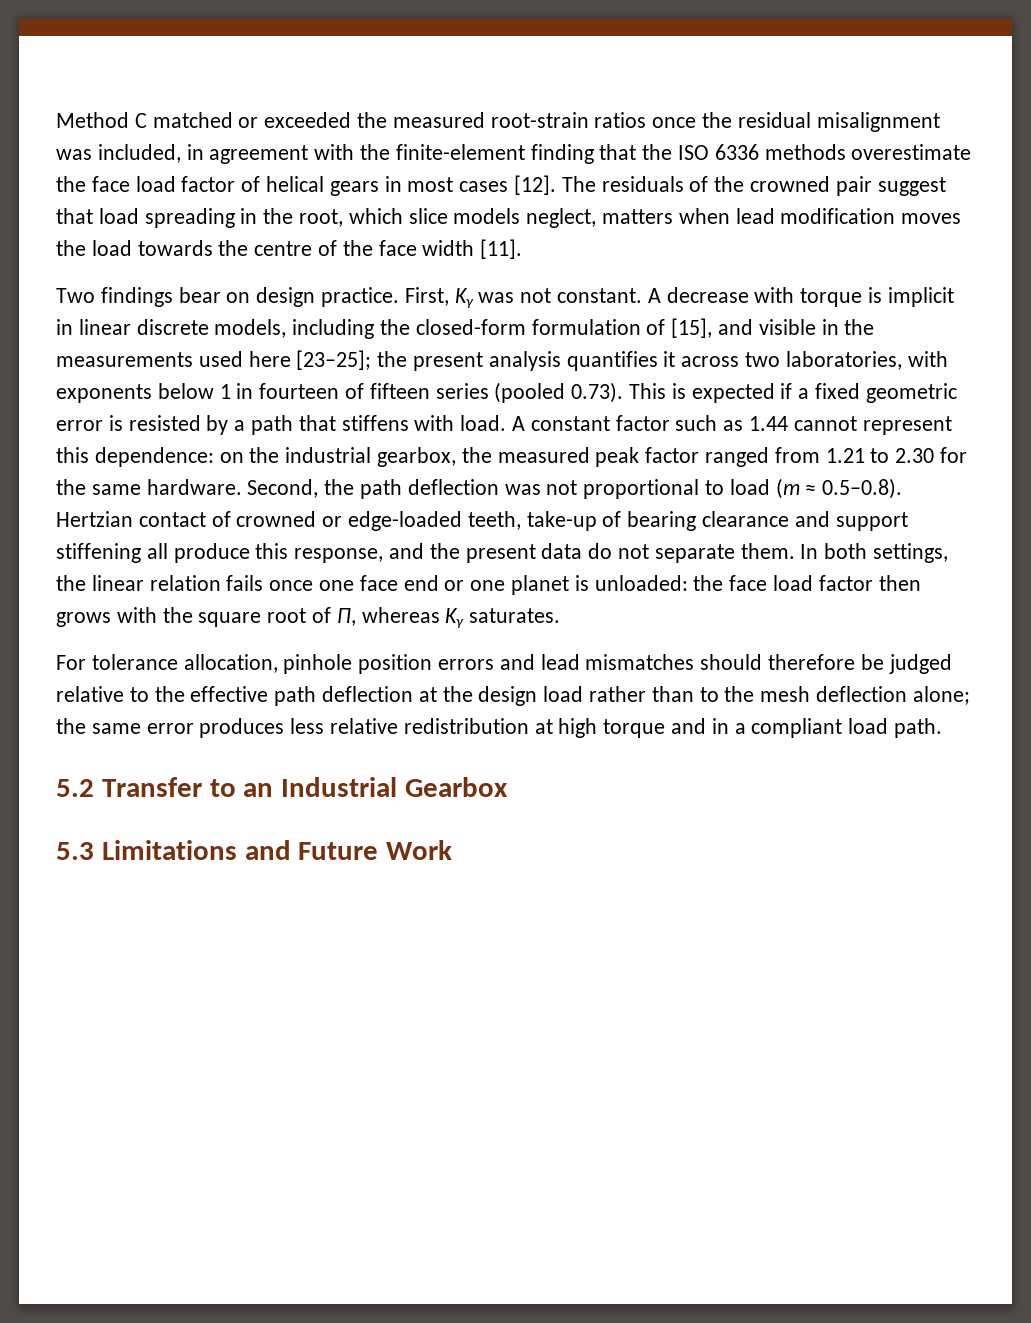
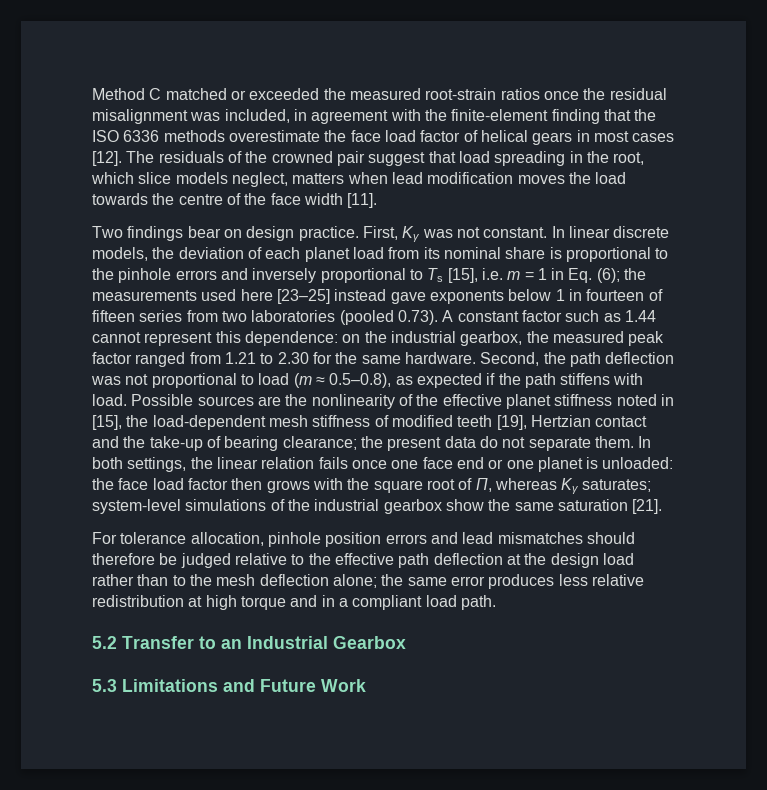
[647,287,954,307] [56,318,875,339] [56,350,948,371] A decrease with torque is implicit in linear discrete models, including the closed-form formulation of [15], and visible in the measurements used here [23–25]; the present analysis quantifies it across two laboratories, with -> [551,226,670,238] [92,247,669,262] [92,268,647,283] [92,289,426,304] In linear discrete models, the deviation of each planet load from its nominal share is proportional to the pinhole errors and inversely proportional to Ts [15], i.e. m = 1 in Eq. (6); the measurements used here [23–25] instead gave
[494,382,957,403] [56,415,507,435] (pooled 0.73). This is expected if a fixed geometric error is resisted by a path that stiffens with load. -> [186,310,438,325] from two laboratories (pooled 0.73).
[822,478,903,499] [56,511,908,531] [56,543,425,563] 0.5–0.8). Hertzian contact of crowned or edge-loaded teeth, take-up of bearing clearance and support stiffening all produce this response, and -> [329,373,644,388] [92,394,674,409] [92,415,648,430] [92,436,357,451] 0.5–0.8), as expected if the path stiffens with load. Possible sources are the nonlinearity of the effective planet stiffness noted in [15], the load-dependent mesh stiffness of modified teeth [19], Hertzian contact and the take-up of bearing clearance;
[469,608,561,623] saturates. -> [582,479,652,492] [92,499,663,514] saturates; system-level simulations of the industrial gearbox show the same saturation [21].

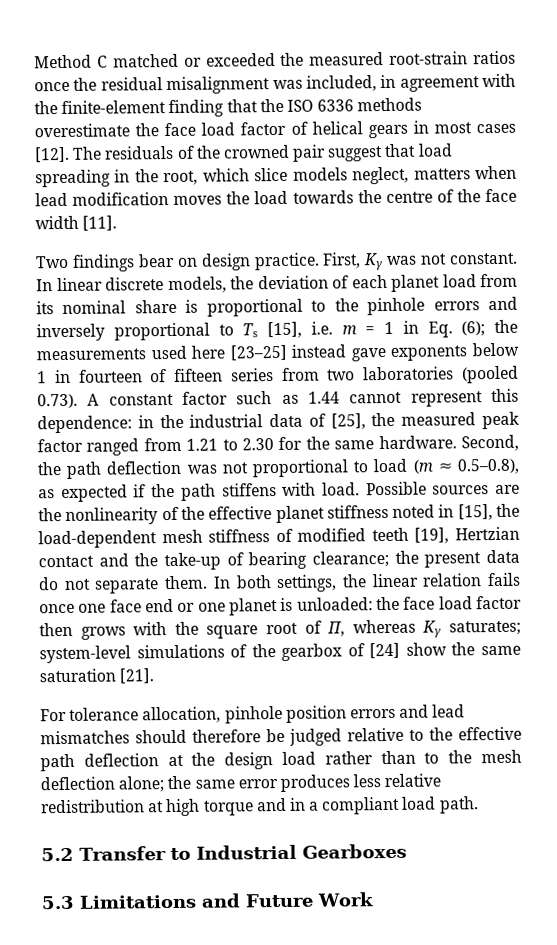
[342,331,523,346] on the industrial gearbox, -> [137,413,366,430] in the industrial data of [25],
[314,499,442,514] industrial gearbox -> [281,642,401,661] gearbox of [24]
[221,636,406,649] an Industrial Gearbox -> [195,843,407,860] Industrial Gearboxes

